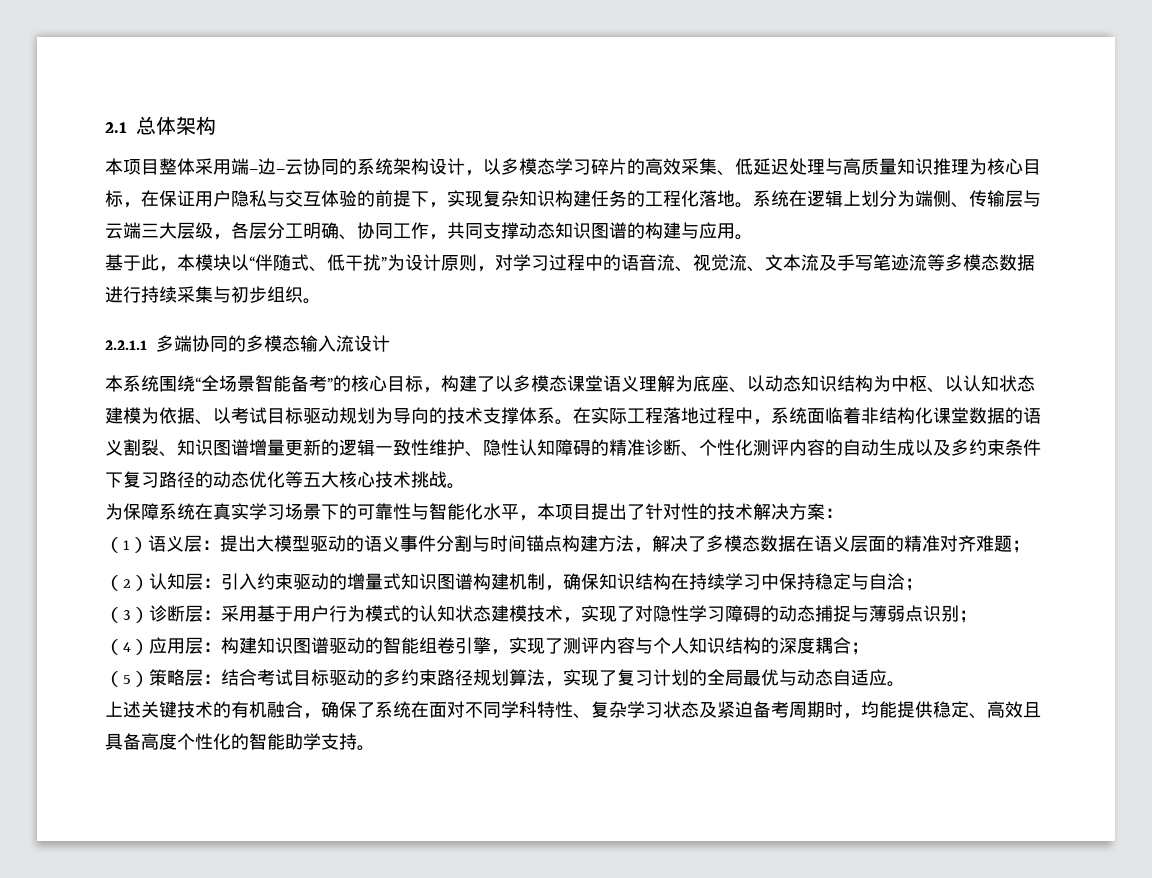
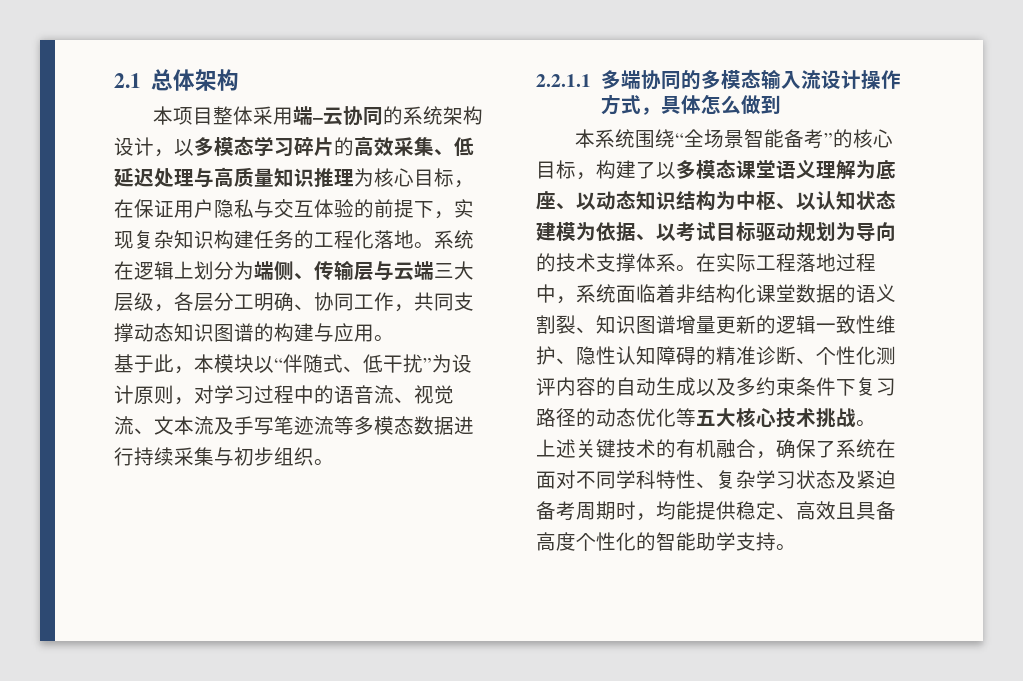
[258,158,285,175] 边– -> (323, 120) none
(390, 343) none -> [860,70,901,90] [600,94,781,115] 操作方式，具体怎么做到
[105,503,843,521] [105,535,1030,553] [105,573,923,591] [105,605,977,623] [105,637,869,655] [105,669,905,687] // 为保障系统在真实学习场景下的可靠性与智能化水平，本项目提出了针对性的技术解决方案： // （1）语义层：提出大模型驱动的语义事件分割与时间锚点构建方法，解决了多模态数据在语义层面的精准对齐难题； // （2）认知层：引入约束驱动的增量式知识图谱构建机制，确保知识结构在持续学习中保持稳定与自洽； // （3）诊断层：采用基于用户行为模式的认知状态建模技术，实现了对隐性学习障碍的动态捕捉与薄弱点识别； // （4）应用层：构建知识图谱驱动的智能组卷引擎，实现了测评内容与个人知识结构的深度耦合； // （5）策略层：结合考试目标驱动的多约束路径规划算法，实现了复习计划的全局最优与动态自适应。 -> (876, 423) none

